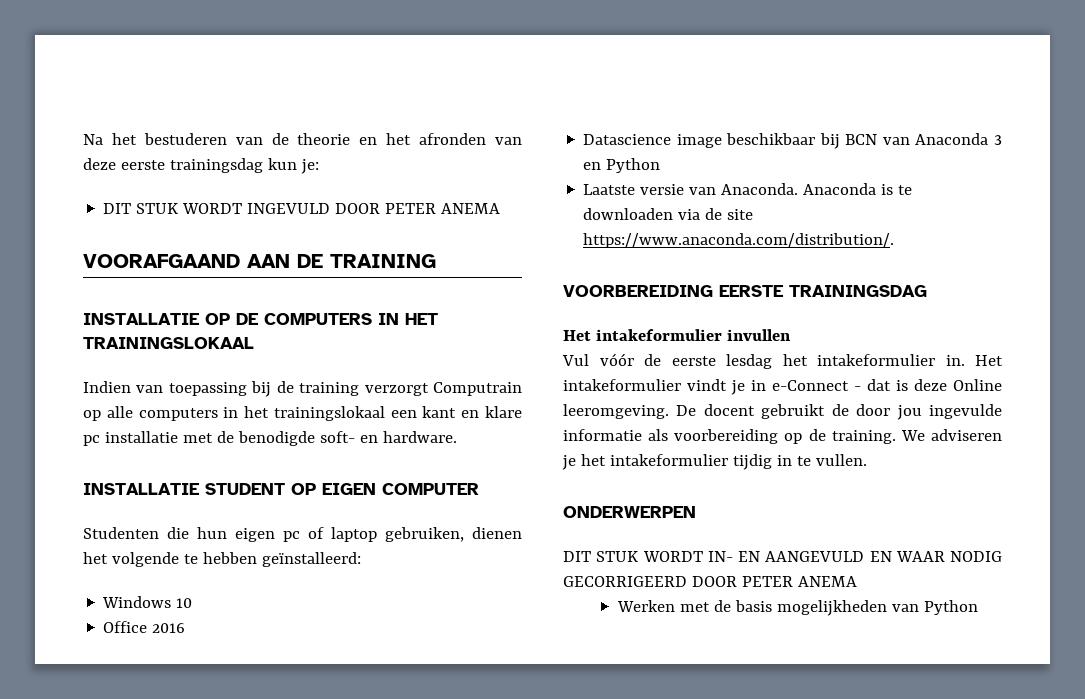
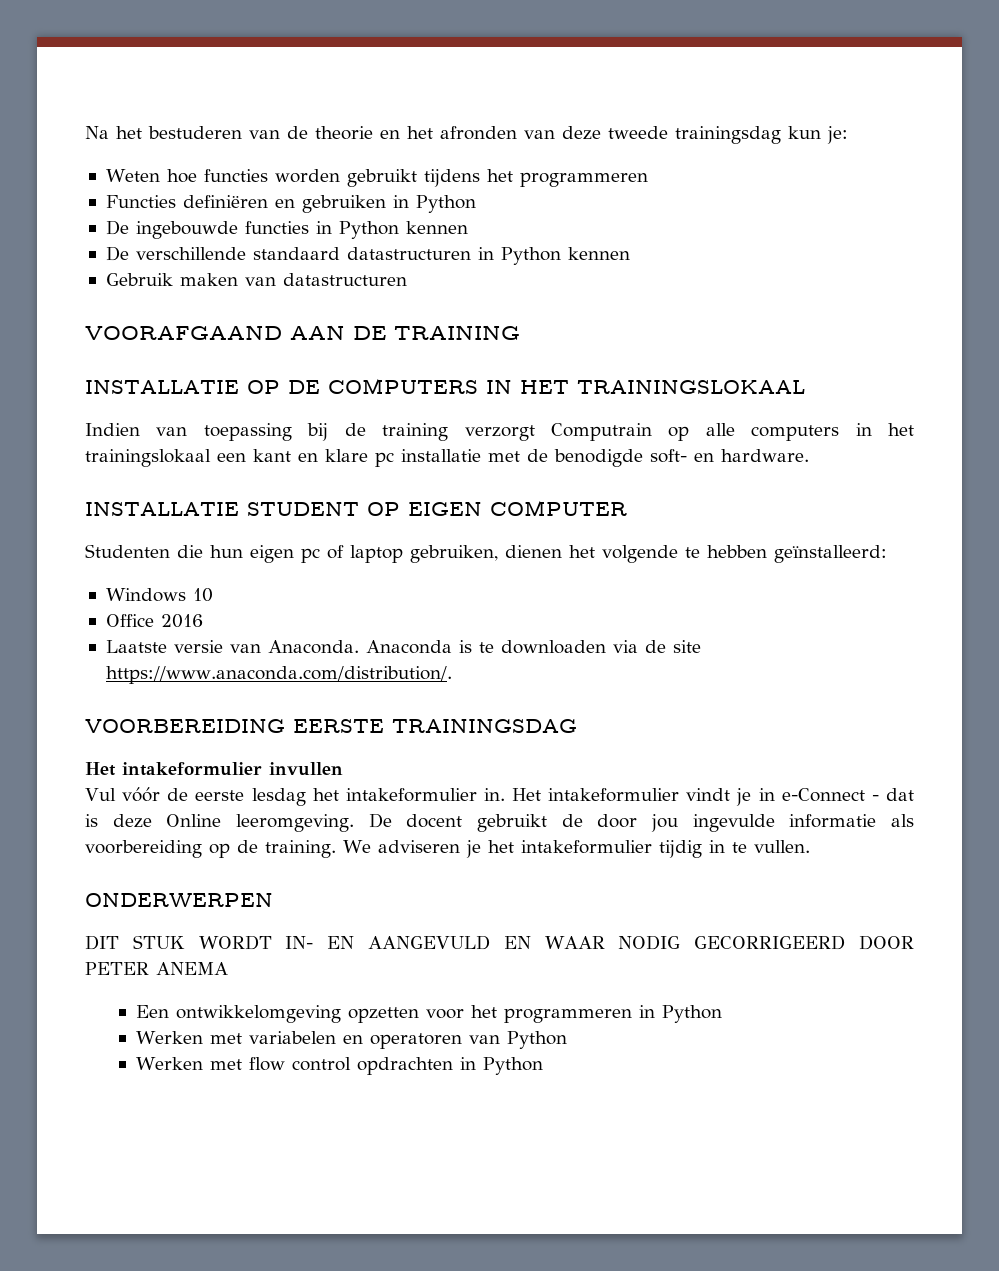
[120,160,165,170] eerste -> [608,126,668,139] tweede
[103,203,501,214] DIT STUK WORDT INGEVULD DOOR PETER ANEMA -> [105,169,648,187] [105,195,476,213] [105,220,468,239] [105,246,630,265] [105,273,407,286] Weten hoe functies worden gebruikt tijdens het programmeren // Functies definiëren en gebruiken in Python // De ingebouwde functies in Python kennen // De verschillende standaard datastructuren in Python kennen // Gebruik maken van datastructuren
[583,133,1002,149] [583,158,661,173] // Datascience image beschikbaar bij BCN van Anaconda 3 en Python -> (203, 621) none
[616,600,887,616] // Werken met de basis mogelijkheden -> [136,1005,723,1023] [136,1031,463,1049] // Een ontwikkelomgeving opzetten voor het programmeren in Python // Werken met variabelen en operatoren
(978, 607) none -> [136,1057,544,1075] // Werken met flow control opdrachten in Python

